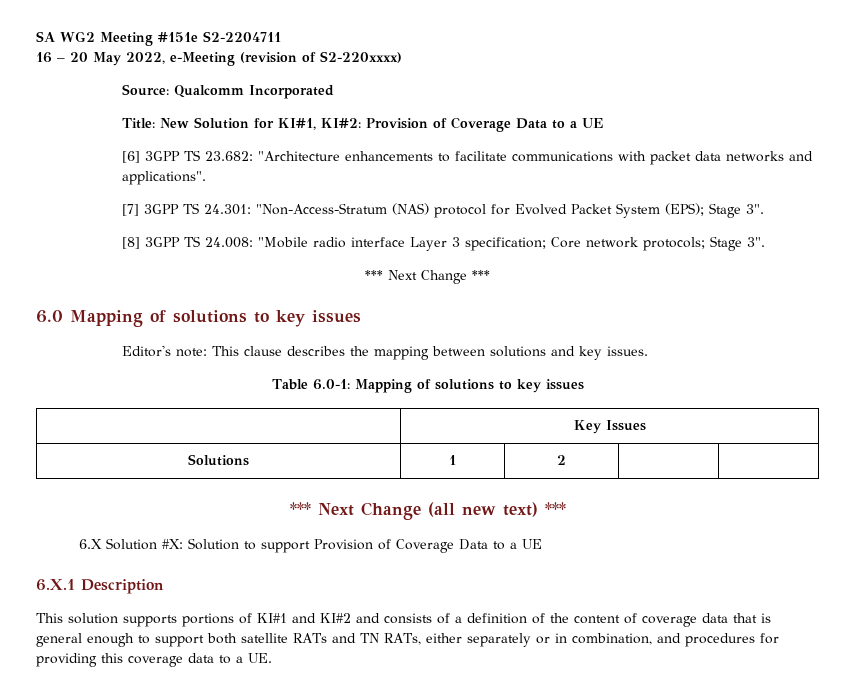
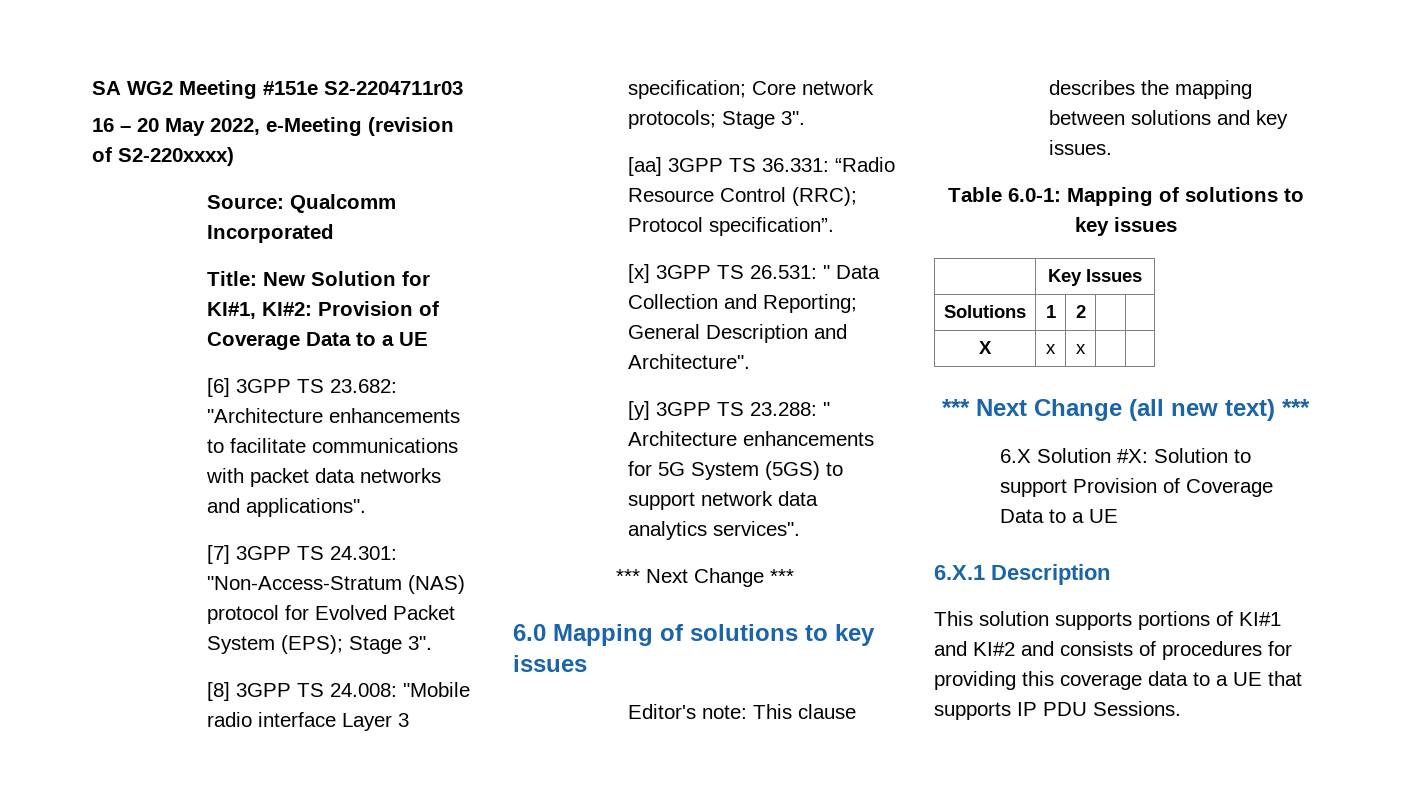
[203,31,281,42] S2-2204711 -> [324,81,463,95] S2-2204711r03
(766, 242) none -> [627,157,895,176] [627,187,857,206] [627,217,834,236] [627,264,880,283] [627,294,857,313] [627,324,847,343] [627,354,750,369] [627,401,830,420] [627,431,874,446] [627,461,843,480] [627,491,818,510] [627,521,800,540] // [aa] 3GPP TS 36.331: “Radio Resource Control (RRC); Protocol specification”. // [x] 3GPP TS 26.531: " Data Collection and Reporting; General Description and Architecture". // [y] 3GPP TS 23.288: " Architecture enhancements for 5G System (5GS) to support network data analytics services".
(566, 460) none -> [979,341,992,354] [1046,344,1056,354] [1076,344,1086,354] // X | x | x | |
[455,613,771,627] [36,633,681,647] a definition of the content of coverage data that is general enough to support both satellite RATs and TN RATs, either separately or in combination, and -> (1156, 648) none
[248,653,272,663] UE. -> [1233,671,1302,686] [934,701,1181,720] UE that supports IP PDU Sessions.

